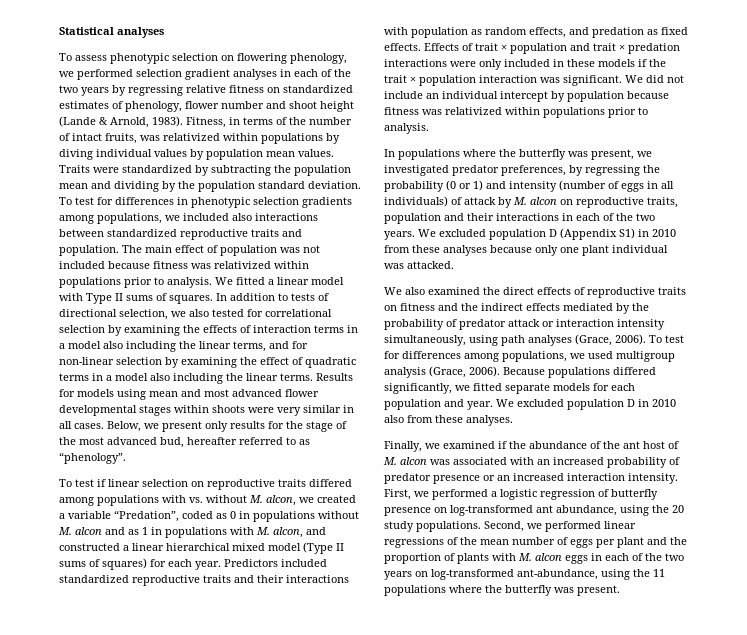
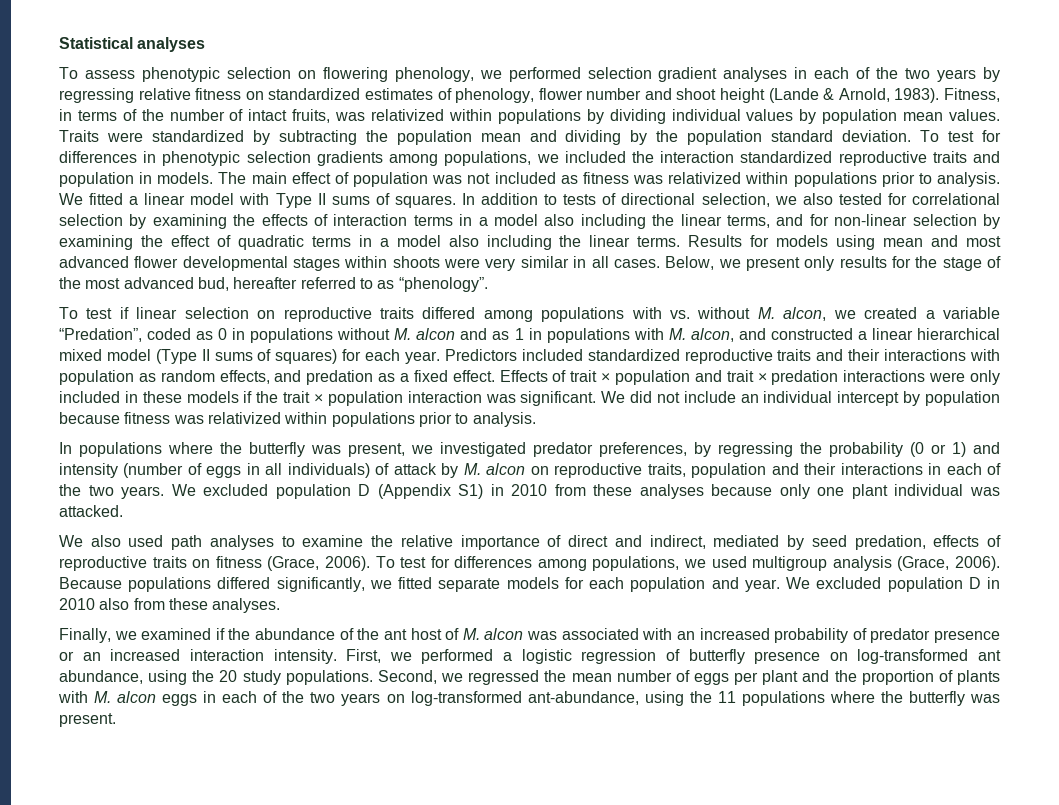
[59,149,93,160] diving -> [609,109,666,124] dividing
[232,213,318,221] [59,229,302,240] [59,245,119,256] also interactions between standardized reproductive traits and population. -> [631,151,1000,166] [59,172,214,187] the interaction standardized reproductive traits and population in models.
[108,261,150,269] because -> [560,175,578,184] as
[661,27,688,35] [384,43,421,51] fixed effects. -> [400,370,495,382] a fixed effect.
[428,287,534,295] examined the direct -> [128,535,926,550] used path analyses to examine the relative importance of direct and indirect, mediated by seed predation,
[438,303,649,314] [384,319,665,330] [384,335,572,346] and the indirect effects mediated by the probability of predator attack or interaction intensity simultaneously, using path analyses -> (262, 562) none
[545,521,636,532] [384,537,458,548] performed linear regressions of -> [468,670,540,685] regressed

